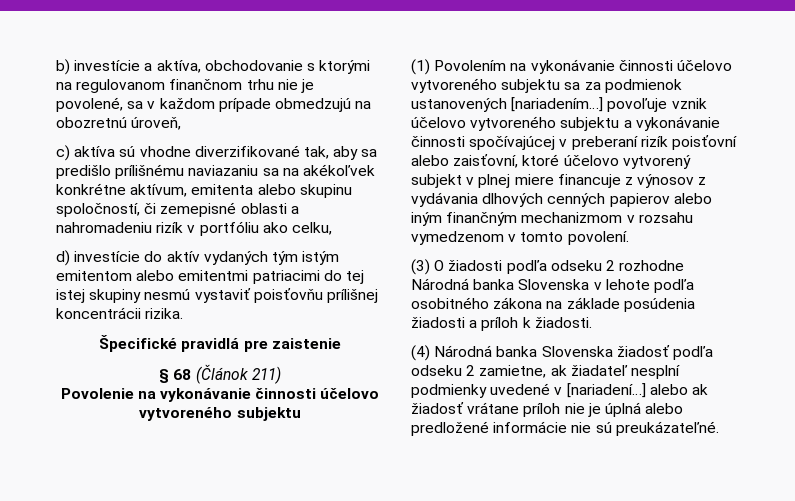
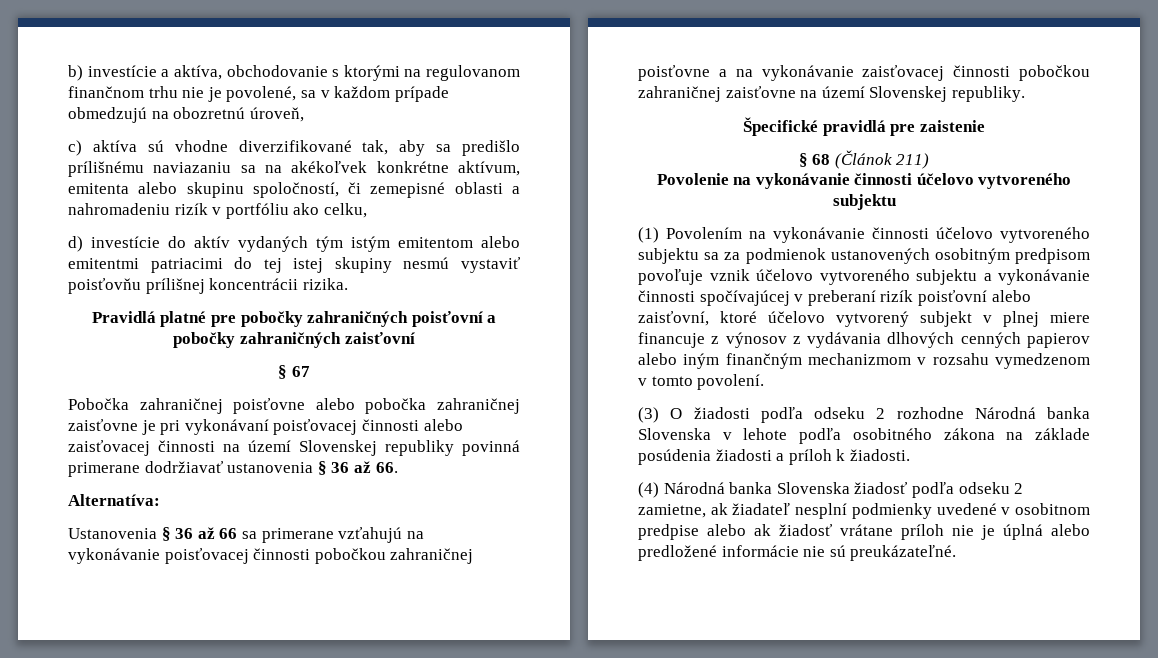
(184, 313) none -> [91,311,497,327] [173,332,415,348] [278,365,310,379] [68,398,520,414] [68,419,463,435] [68,440,520,456] [68,461,398,477] [68,494,160,506] [68,527,424,543] [68,548,474,564] [638,65,1090,81] [638,86,1025,102] // Pravidlá platné pre pobočky zahraničných poisťovní a pobočky zahraničných zaisťovní // § 67 // Pobočka zahraničnej poisťovne alebo pobočka zahraničnej zaisťovne je pri vykonávaní poisťovacej činnosti alebo zaisťovacej činnosti na území Slovenskej republiky povinná primerane dodržiavať ustanovenia § 36 až 66. // Alternatíva: // Ustanovenia § 36 až 66 sa primerane vzťahujú na vykonávanie poisťovacej činnosti pobočkou zahraničnej poisťovne a na vykonávanie zaisťovacej činnosti pobočkou zahraničnej zaisťovne na území Slovenskej republiky.
[511,97,604,112] [nariadením…] -> [934,248,1090,264] osobitným predpisom
[566,383,646,398] [nariadení…] -> [1015,503,1090,515] [638,524,699,540] osobitnom predpise

